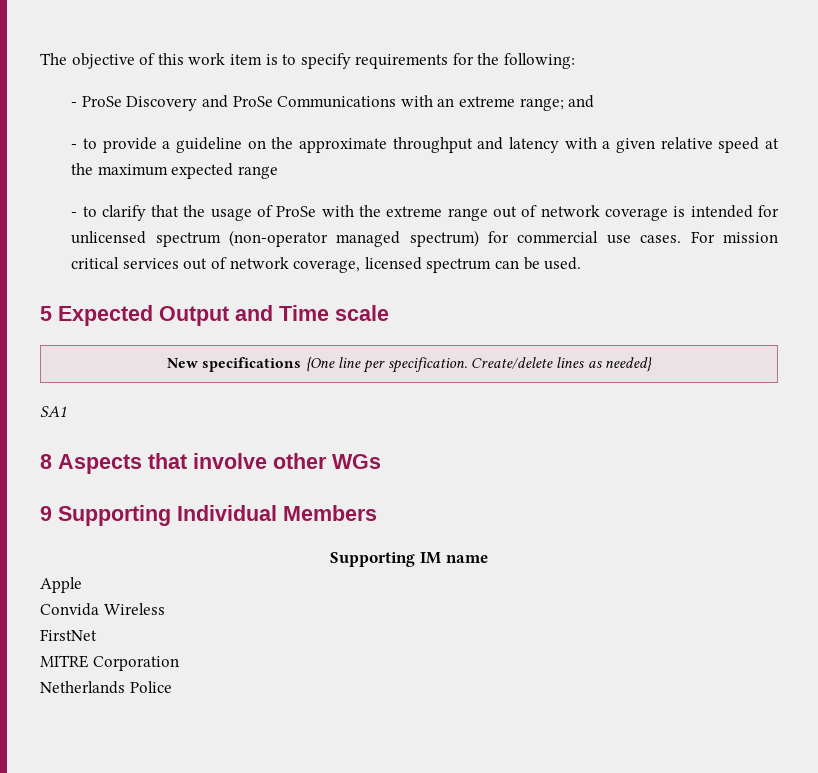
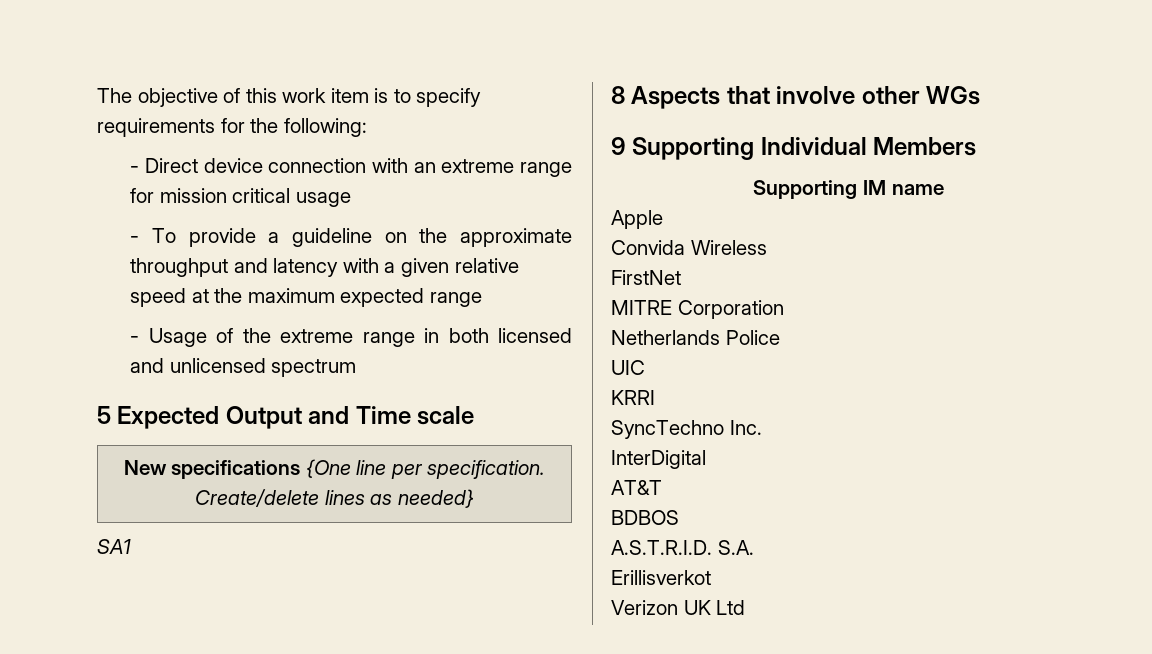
[81,95,595,111] [71,138,97,149] ProSe Discovery and ProSe Communications with an extreme range; and // - to -> [145,158,572,177] [130,188,351,207] [130,228,177,243] Direct device connection with an extreme range for mission critical usage // - To
[82,205,779,221] [71,230,778,247] [71,257,582,273] to clarify that the usage of ProSe with the extreme range out of network coverage is intended for unlicensed spectrum (non-operator managed spectrum) for commercial use cases. For mission critical services out of network coverage, licensed spectrum can be used. -> [148,328,572,347] [130,358,357,377] Usage of the extreme range in both licensed and unlicensed spectrum
(172, 687) none -> [611,360,645,375] [611,390,655,405] [611,420,762,439] [611,450,706,469] [611,480,662,495] [611,510,679,525] [611,540,754,555] [611,570,711,585] [611,600,746,615] // UIC // KRRI // SyncTechno Inc. // InterDigital // AT&T // BDBOS // A.S.T.R.I.D. S.A. // Erillisverkot // Verizon UK Ltd

